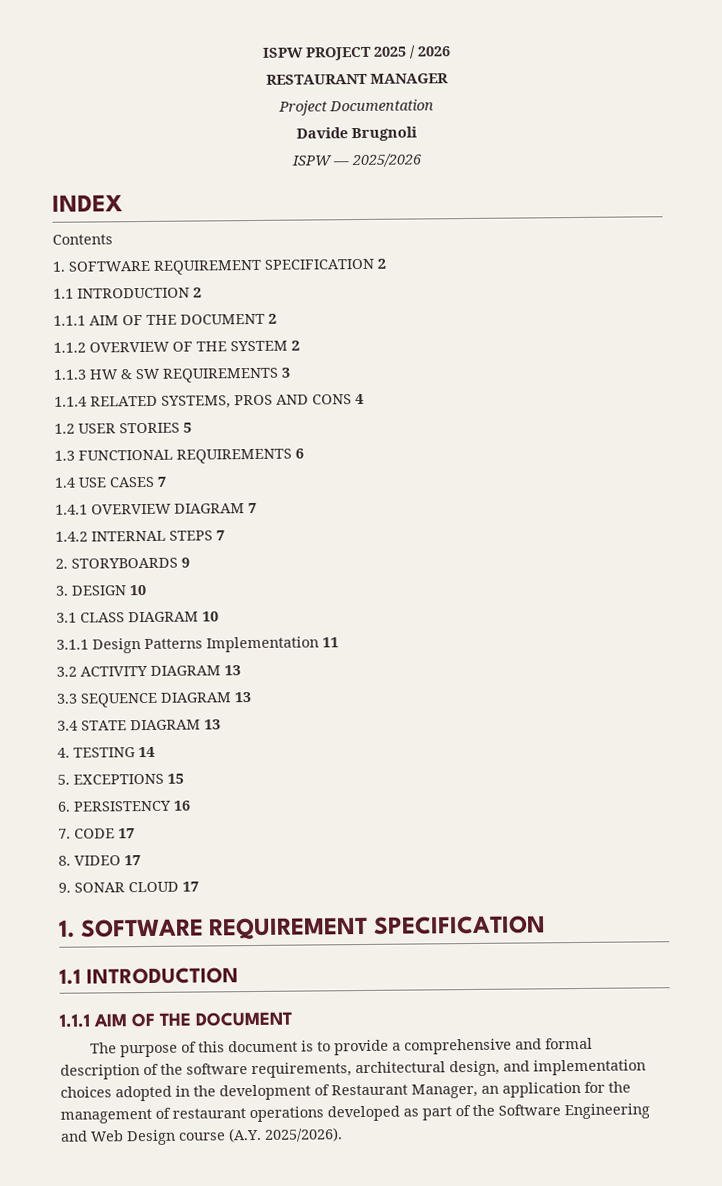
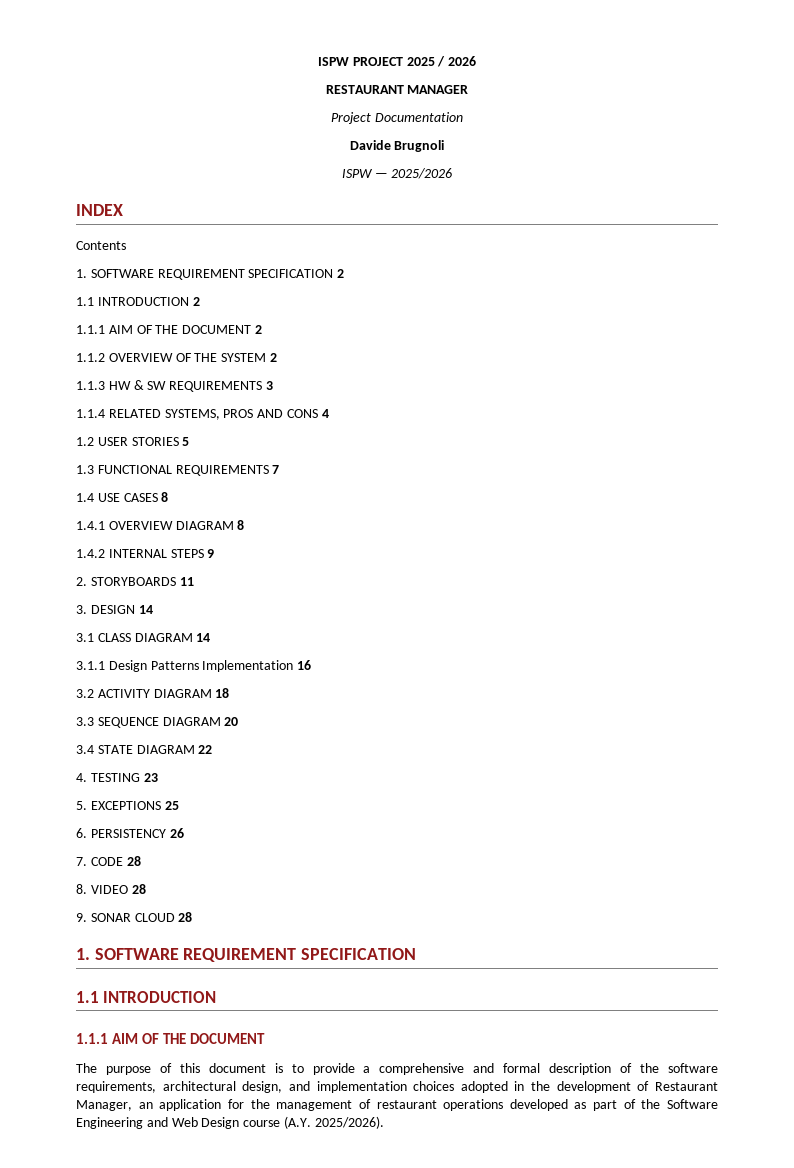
[295,448,304,459] 6 -> [272,465,280,474] 7
[157,476,167,487] 7 -> [161,492,169,502] 8
[248,502,257,514] 7 -> [237,520,245,530] 8
[216,530,225,541] 7 -> [207,549,215,558] 9
[181,557,190,568] 9 -> [179,577,194,586] 11
[129,584,147,596] 10 -> [138,605,153,614] 14
[202,611,219,622] 10 -> [196,633,211,642] 14
[322,637,339,648] 11 -> [297,660,312,670] 16
[224,665,241,676] 13 -> [215,688,230,698] 18
[234,692,252,703] 13 -> [224,717,239,726] 20
[204,719,221,730] 13 -> [198,745,213,754] 22
[138,746,155,758] 14 -> [143,773,158,782] 23
[167,773,184,784] 15 -> [164,801,179,810] 25
[173,800,191,811] 16 -> [169,828,184,838] 26
[118,828,135,839] 17 -> [126,856,141,866] 28
[124,855,141,866] 17 -> [131,884,146,894] 28
[182,881,199,892] 17 -> [178,912,193,922] 28

